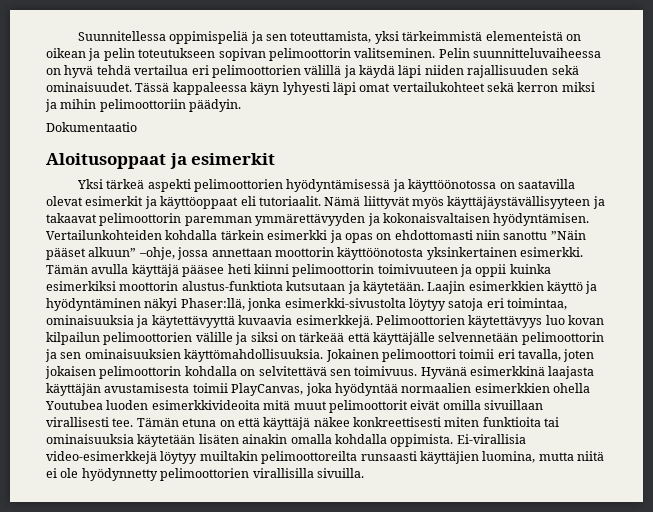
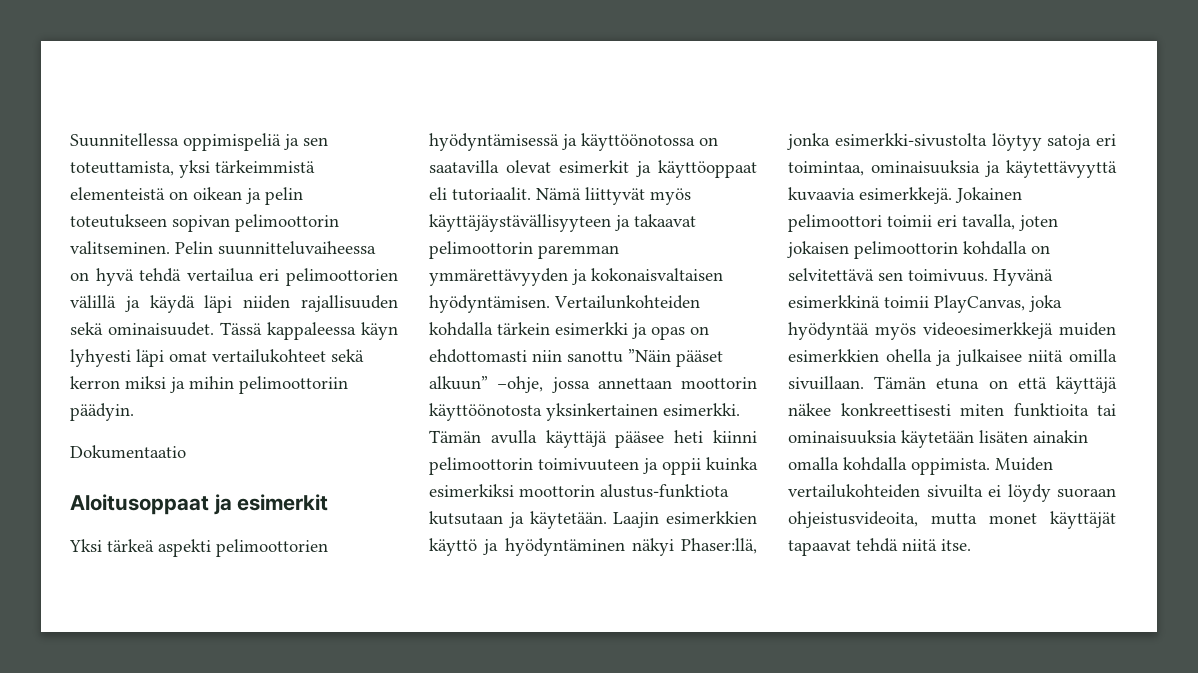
[375,315,604,328] [46,332,604,345] [45,349,324,362] Pelimoottorien käytettävyys luo kovan kilpailun pelimoottorien välille ja siksi on tärkeää että käyttäjälle selvennetään pelimoottorin ja sen ominaisuuksien käyttömahdollisuuksia. -> (952, 195) none
[548,366,595,379] [46,383,190,396] laajasta käyttäjän avustamisesta -> (880, 301) none
[401,383,590,393] [45,400,543,413] [46,417,134,427] normaalien esimerkkien ohella Youtubea luoden esimerkkivideoita mitä muut pelimoottorit eivät omilla sivuillaan virallisesti tee. -> [875,322,1116,340] [788,349,1117,366] [788,376,864,390] myös videoesimerkkejä muiden esimerkkien ohella ja julkaisee niitä omilla sivuillaan.
[456,434,526,444] [46,451,604,464] [46,468,364,481] Ei-virallisia video-esimerkkejä löytyy muiltakin pelimoottoreilta runsaasti käyttäjien luomina, mutta niitä ei ole hyödynnetty pelimoottorien virallisilla sivuilla. -> [995,457,1053,471] [788,484,1116,502] [788,511,1116,529] [788,538,971,556] Muiden vertailukohteiden sivuilta ei löydy suoraan ohjeistusvideoita, mutta monet käyttäjät tapaavat tehdä niitä itse.

